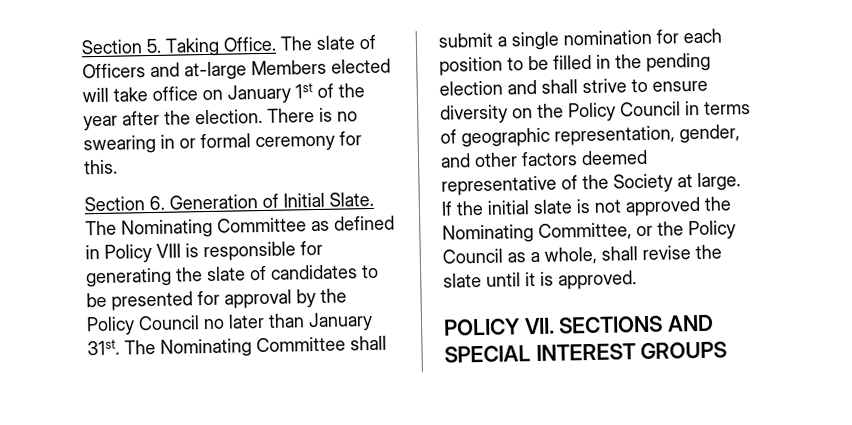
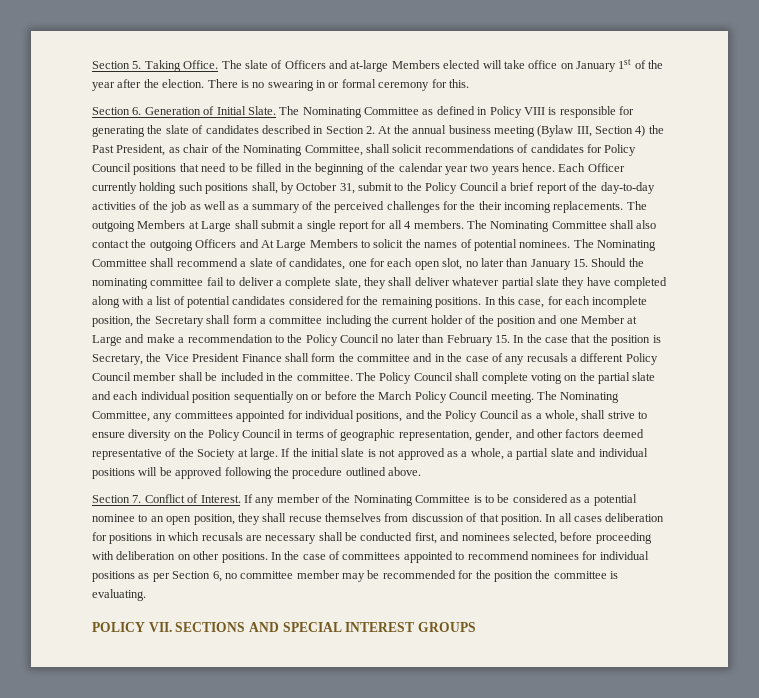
[361,264,379,279] [86,289,316,311] to be presented for approval by -> [261,125,664,137] [92,144,637,156] [92,163,625,175] [92,182,655,194] [92,201,647,213] [92,220,657,232] [92,239,656,251] [92,258,644,270] [92,277,667,289] [92,296,648,308] [92,315,638,327] [92,334,284,346] described in Section 2. At the annual business meeting (Bylaw III, Section 4) the Past President, as chair of the Nominating Committee, shall solicit recommendations of candidates for Policy Council positions that need to be filled in the beginning of the calendar year two years hence. Each Officer currently holding such positions shall, by October 31, submit to the Policy Council a brief report of the day-to-day activities of the job as well as a summary of the perceived challenges for the their incoming replacements. The outgoing Members at Large shall submit a single report for all 4 members. The Nominating Committee shall also contact the outgoing Officers and At Large Members to solicit the names of potential nominees. The Nominating Committee shall recommend a slate of candidates, one for each open slot, no later than January 15. Should the nominating committee fail to deliver a complete slate, they shall deliver whatever partial slate they have completed along with a list of potential candidates considered for the remaining positions. In this case, for each incomplete position, the Secretary shall form a committee including the current holder of the position and one Member at Large and make a recommendation to
[308,312,373,332] [87,335,387,358] [438,28,722,51] [439,52,711,76] [439,79,537,96] January 31st. The Nominating Committee shall submit a single nomination for each position to be filled in the pending election and -> [446,334,661,346] [92,353,658,365] [92,372,656,384] [92,391,620,403] [92,410,578,422] February 15. In the case that the position is Secretary, the Vice President Finance shall form the committee and in the case of any recusals a different Policy Council member shall be included in the committee. The Policy Council shall complete voting on the partial slate and each individual position sequentially on or before the March Policy Council meeting. The Nominating Committee, any committees appointed for individual positions, and the Policy Council as a whole,
[704,196,732,211] [442,220,736,244] [442,244,722,265] [443,270,637,290] the Nominating Committee, or the Policy Council as a whole, shall revise the slate until it is approved. -> [446,448,648,460] [92,467,421,479] [92,494,637,506] [92,513,665,525] [92,532,652,544] [92,551,649,563] [92,570,618,582] [92,589,146,601] as a whole, a partial slate and individual positions will be approved following the procedure outlined above. // Section 7. Conflict of Interest. If any member of the Nominating Committee is to be considered as a potential nominee to an open position, they shall recuse themselves from discussion of that position. In all cases deliberation for positions in which recusals are necessary shall be conducted first, and nominees selected, before proceeding with deliberation on other positions. In the case of committees appointed to recommend nominees for individual positions as per Section 6, no committee member may be recommended for the position the committee is evaluating.

